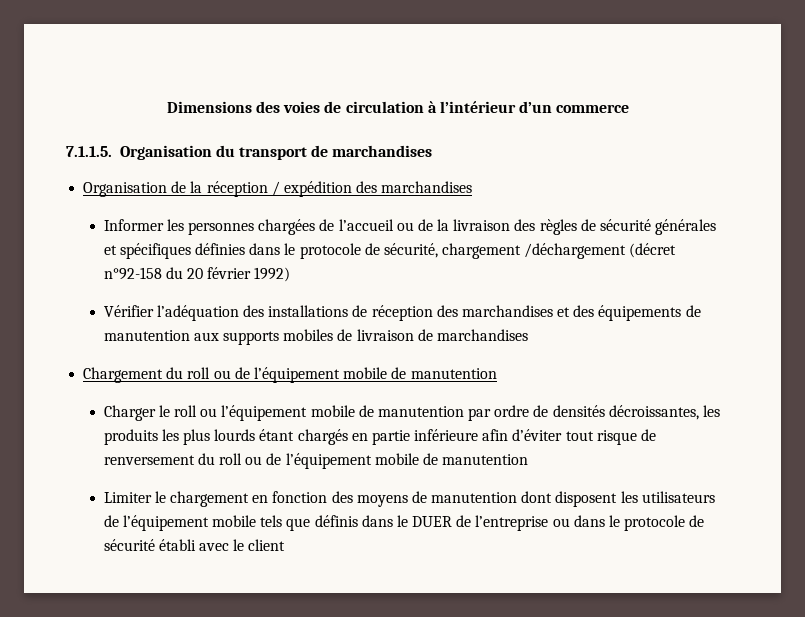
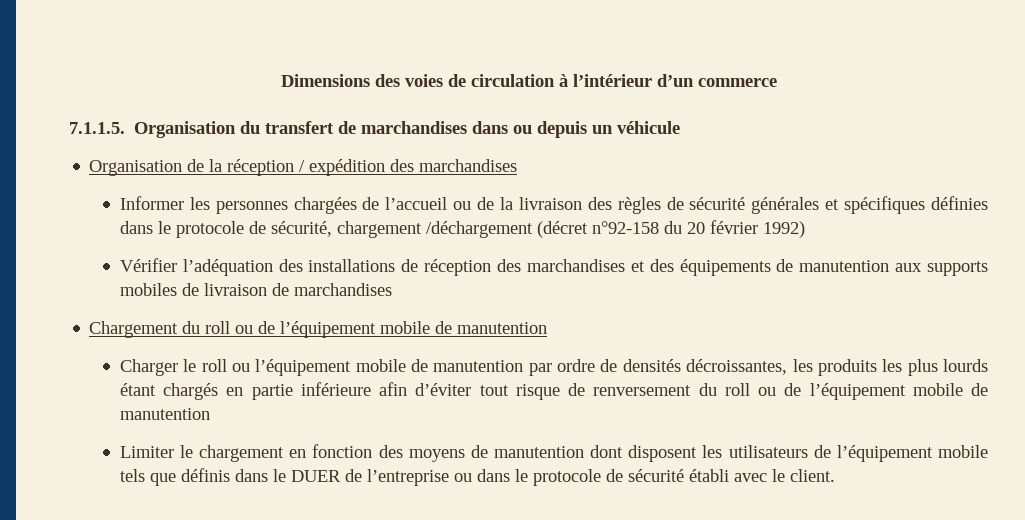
[239,145,433,160] transport de marchandises -> [265,121,681,138] transfert de marchandises dans ou depuis un véhicule
[248,539,286,551] client -> [789,469,835,482] client.

